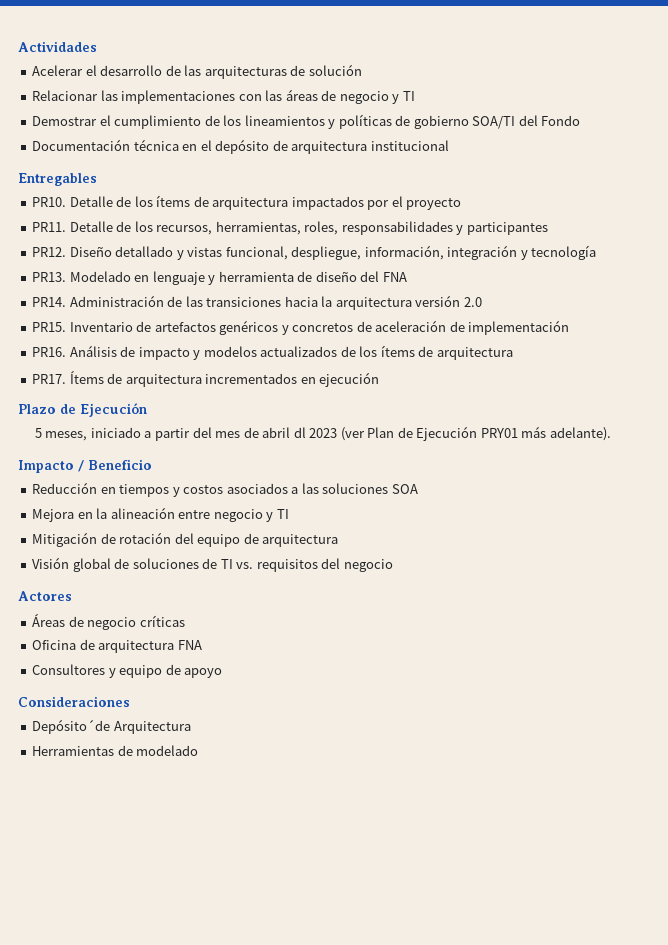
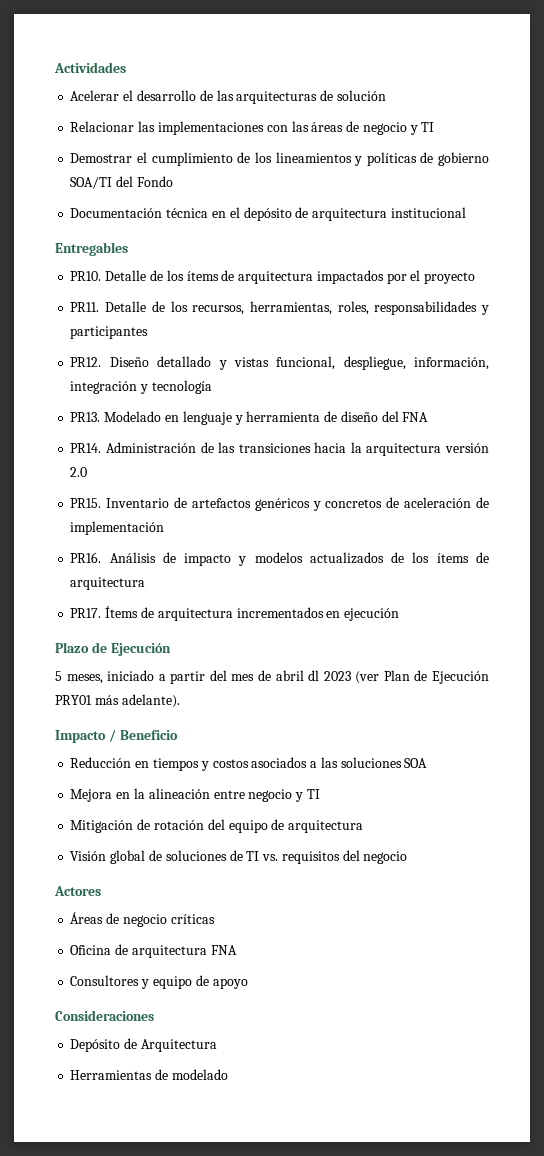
[32,719,111,734] Depósito´de -> [70,1038,138,1052] Depósito de

